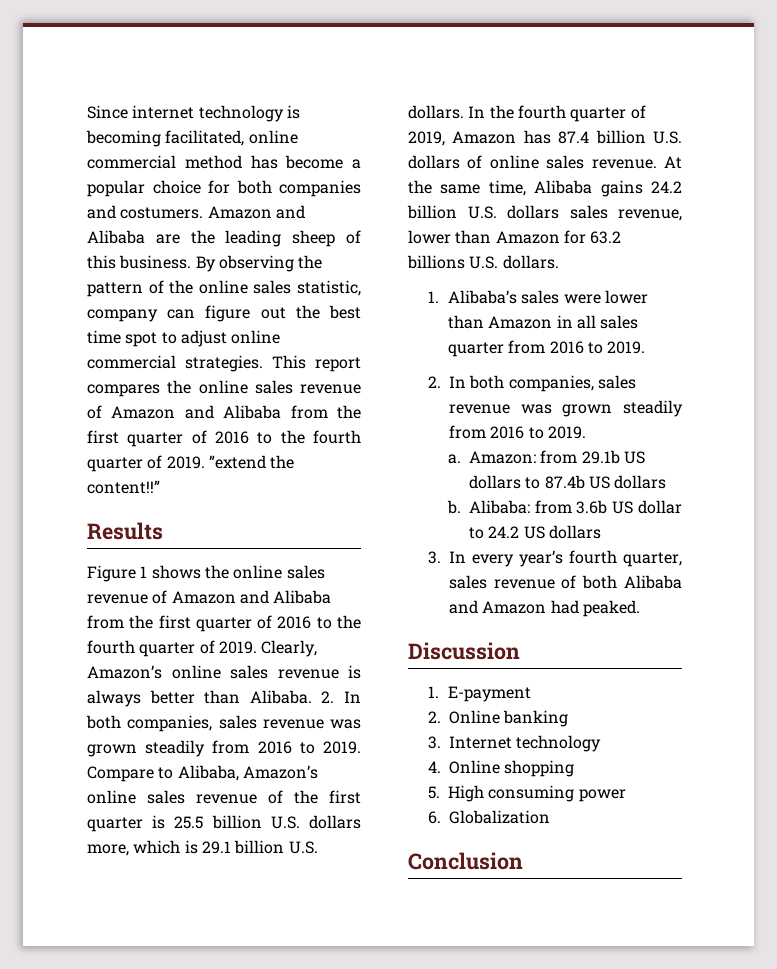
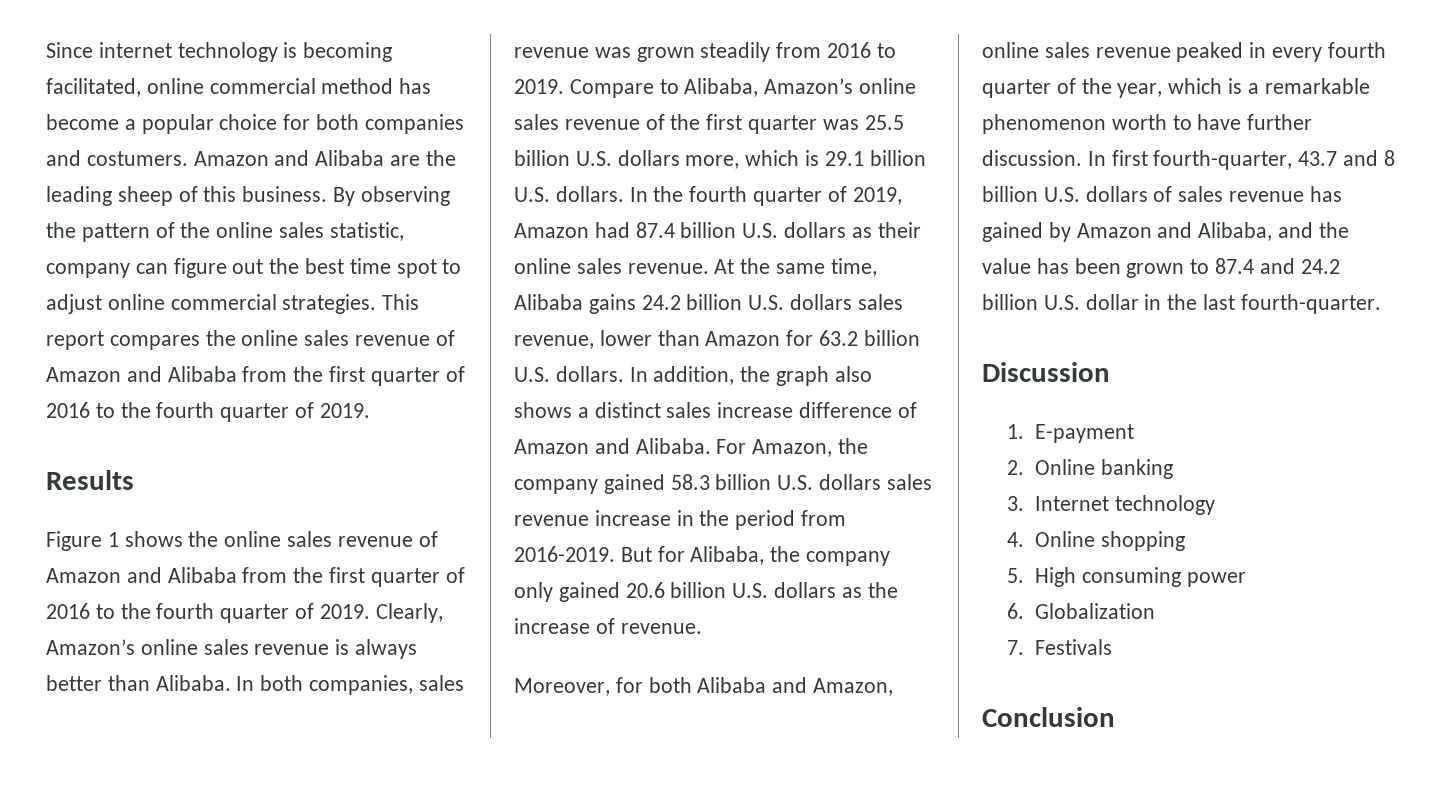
[208,455,295,469] [87,480,160,494] ”extend the content!!” -> (370, 410) none
[321,691,335,703] 2. -> (231, 683) none
[152,815,166,829] is -> [822,119,859,130] was
[523,130,551,144] has -> [594,222,630,238] had
[467,155,483,169] of -> [851,222,921,238] as their
[407,255,559,269] [427,290,648,304] [447,315,639,329] [447,340,646,357] [427,375,636,392] [448,400,683,417] [448,425,586,439] [447,450,645,464] [468,475,667,489] [446,500,682,514] [468,525,601,539] [427,550,682,567] [448,575,682,589] [448,600,640,617] billions U.S. dollars. // 1. Alibaba’s sales were lower than Amazon in all sales quarter from 2016 to 2019. // 2. In both companies, sales revenue was grown steadily from 2016 to 2019. // a. Amazon: from 29.1b US dollars to 87.4b US dollars // b. Alibaba: from 3.6b US dollar to 24.2 US dollars // 3. In every year’s fourth quarter, sales revenue of both Alibaba and Amazon had peaked. -> [863,330,920,346] [514,366,872,386] [514,402,917,418] [514,438,869,457] [514,474,932,494] [514,510,847,530] [514,546,891,566] [514,582,898,602] [514,618,702,634] [514,677,894,696] [982,42,1386,62] [982,78,1370,98] [982,114,1313,134] [982,150,1395,170] [982,186,1342,202] [982,222,1349,242] [982,258,1340,278] [982,294,1381,314] billion U.S. dollars. In addition, the graph also shows a distinct sales increase difference of Amazon and Alibaba. For Amazon, the company gained 58.3 billion U.S. dollars sales revenue increase in the period from 2016-2019. But for Alibaba, the company only gained 20.6 billion U.S. dollars as the increase of revenue. // Moreover, for both Alibaba and Amazon, online sales revenue peaked in every fourth quarter of the year, which is a remarkable phenomenon worth to have further discussion. In first fourth-quarter, 43.7 and 8 billion U.S. dollars of sales revenue has gained by Amazon and Alibaba, and the value has been grown to 87.4 and 24.2 billion U.S. dollar in the last fourth-quarter.
(550, 817) none -> [1007,639,1113,655] // 7. Festivals

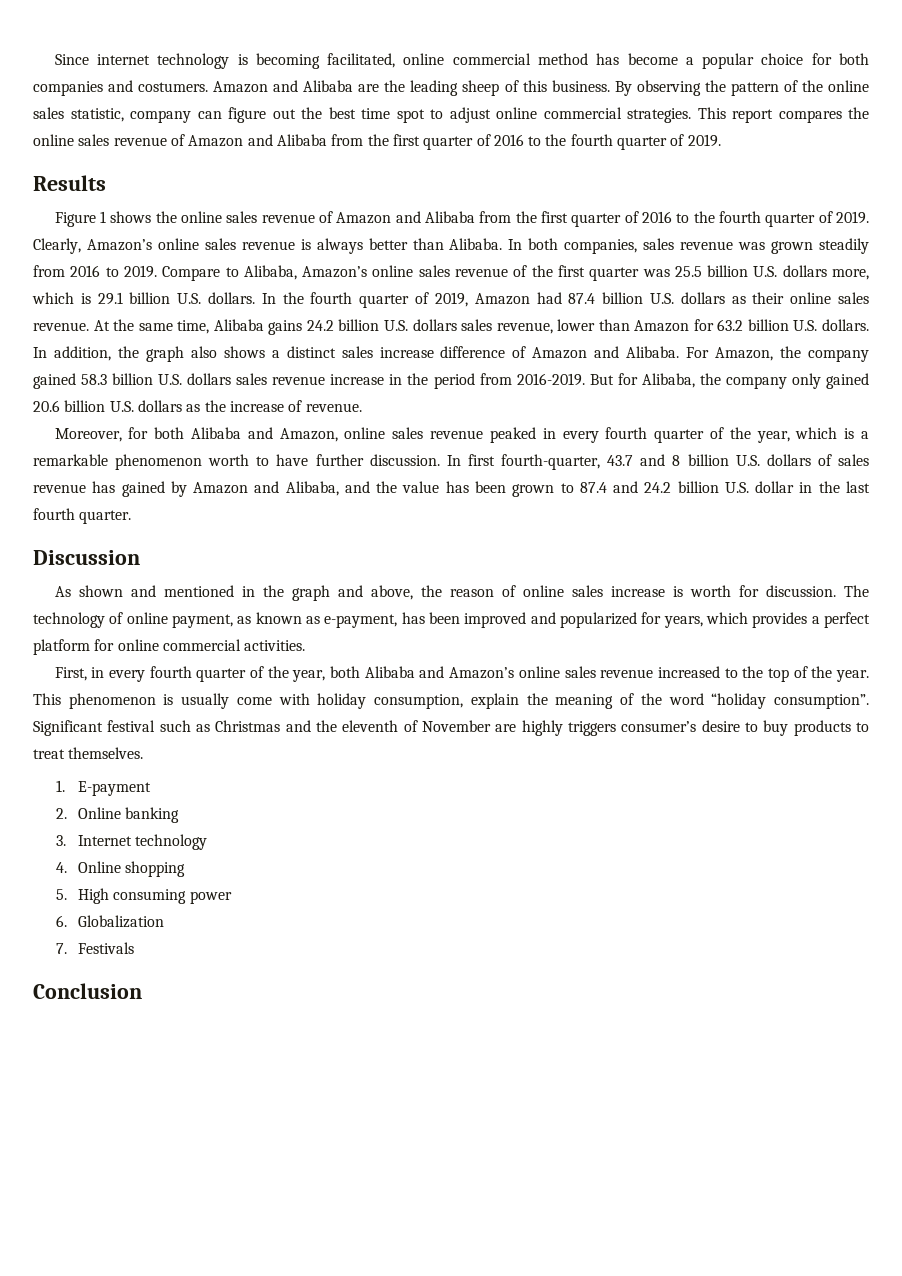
[1240,294,1381,314] fourth-quarter. -> [33,508,132,524] fourth quarter.
(1110, 372) none -> [54,585,870,601] [33,612,871,628] [33,639,306,655] [54,666,870,682] [33,693,870,709] [33,720,870,736] [33,747,144,759] // As shown and mentioned in the graph and above, the reason of online sales increase is worth for discussion. The technology of online payment, as known as e-payment, has been improved and popularized for years, which provides a perfect platform for online commercial activities. // First, in every fourth quarter of the year, both Alibaba and Amazon’s online sales revenue increased to the top of the year. This phenomenon is usually come with holiday consumption, explain the meaning of the word “holiday consumption”. Significant festival such as Christmas and the eleventh of November are highly triggers consumer’s desire to buy products to treat themselves.

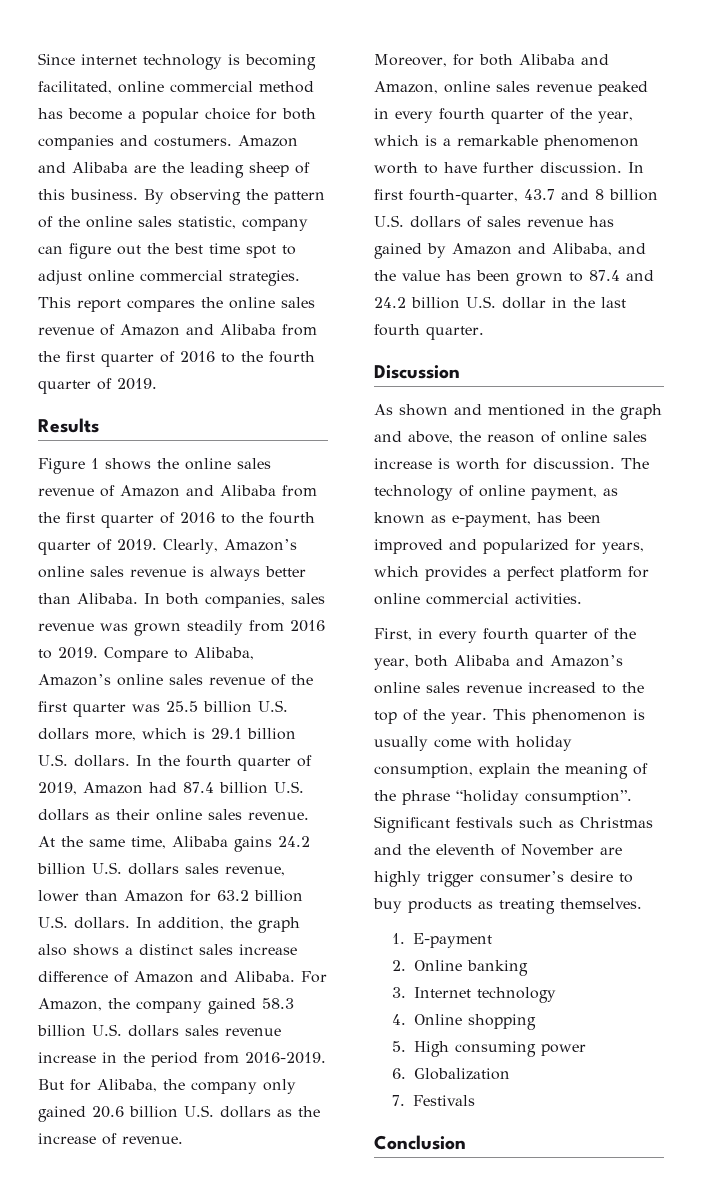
[668,693,704,705] word -> [402,790,450,805] phrase
[107,720,156,732] festival -> [456,817,513,828] festivals
[567,721,616,736] triggers -> [427,871,474,887] trigger
[856,722,870,732] [33,749,65,759] to treat -> [478,898,555,914] as treating

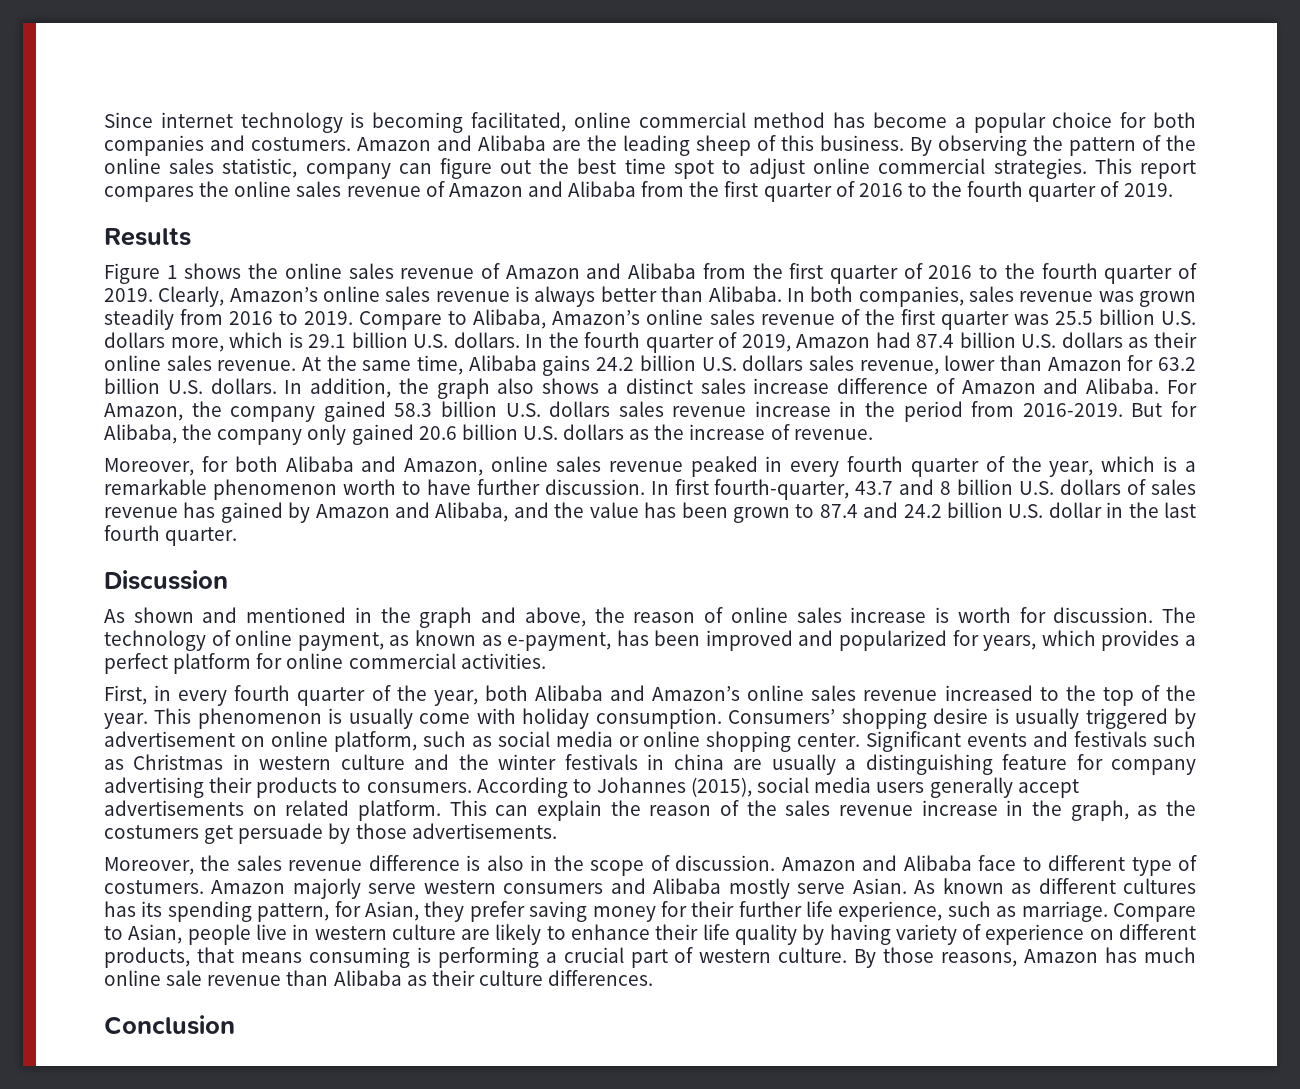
[374,763,648,779] [374,790,632,805] [374,816,653,833] [374,844,622,856] [374,871,633,887] [373,898,642,914] [392,933,493,948] [392,960,529,976] [392,987,557,1003] [392,1014,537,1030] [392,1041,587,1057] [392,1068,511,1080] [392,1095,476,1106] consumption, explain the meaning of the phrase “holiday consumption”. Significant festivals such as Christmas and the eleventh of November are highly trigger consumer’s desire to buy products as treating themselves. // 1. E-payment // 2. Online banking // 3. Internet technology // 4. Online shopping // 5. High consuming power // 6. Globalization // 7. Festivals -> [595,708,1196,729] [104,731,1196,752] [104,754,1197,775] [104,777,1079,798] [104,800,1196,821] [104,823,557,844] [104,855,1198,876] [104,878,1197,899] [104,901,1197,922] [104,924,1196,945] [104,947,1197,968] [104,970,654,986] consumption. Consumers’ shopping desire is usually triggered by advertisement on online platform, such as social media or online shopping center. Significant events and festivals such as Christmas in western culture and the winter festivals in china are usually a distinguishing feature for company advertising their products to consumers. According to Johannes (2015), social media users generally accept advertisements on related platform. This can explain the reason of the sales revenue increase in the graph, as the costumers get persuade by those advertisements. // Moreover, the sales revenue difference is also in the scope of discussion. Amazon and Alibaba face to different type of costumers. Amazon majorly serve western consumers and Alibaba mostly serve Asian. As known as different cultures has its spending pattern, for Asian, they prefer saving money for their further life experience, such as marriage. Compare to Asian, people live in western culture are likely to enhance their life quality by having variety of experience on different products, that means consuming is performing a crucial part of western culture. By those reasons, Amazon has much online sale revenue than Alibaba as their culture differences.

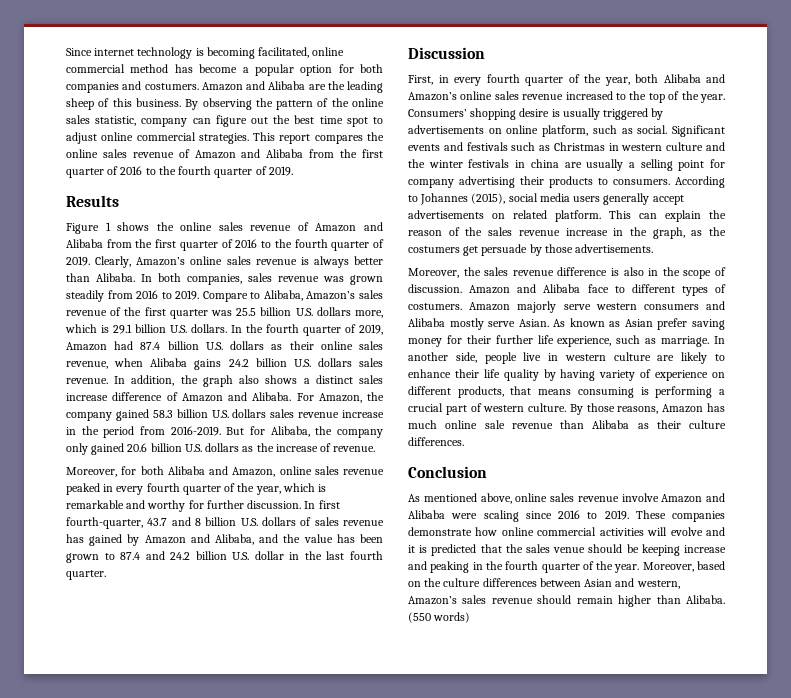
[1052,112,1113,128] choice -> [300,65,333,76] option
[646,309,704,325] online -> (356, 295) none
[217,355,464,375] revenue. At the same time, -> [66,358,144,369] revenue, when
[859,355,1197,375] [104,378,277,394] revenue, lower than Amazon for 63.2 billion U.S. dollars. -> [66,378,108,384] revenue.
[1185,461,1197,472] [104,479,471,500] a remarkable phenomenon worth to have -> [66,500,204,512] remarkable and worthy for
[104,607,1196,628] [104,630,1196,651] [104,653,546,674] // As shown and mentioned in the graph and above, the reason of online sales increase is worth for discussion. The technology of online payment, as known as e-payment, has been improved and popularized for years, which provides a perfect platform for online commercial activities. -> (485, 53) none
[154,708,722,729] This phenomenon is usually come with holiday consumption. -> (725, 98) none
[104,731,235,747] advertisement -> [408,125,484,134] advertisements
[497,731,861,752] social media or online shopping center. -> [637,125,668,134] social.
[865,754,1068,775] distinguishing feature -> [640,159,705,171] selling point
[1131,857,1172,876] type -> [681,286,708,296] types
[1038,878,1197,894] [104,901,465,922] different cultures has its spending pattern, for Asian, they -> [624,319,653,327] Asian
[1113,903,1197,922] [104,924,183,944] Compare to Asian, -> [714,336,725,344] [408,352,477,363] In another side,
(235, 1025) none -> [408,493,725,504] [408,510,725,522] [408,527,725,536] [408,544,726,556] [408,561,725,573] [408,578,680,589] [408,595,725,607] [408,612,471,623] // As mentioned above, online sales revenue involve Amazon and Alibaba were scaling since 2016 to 2019. These companies demonstrate how online commercial activities will evolve and it is predicted that the sales venue should be keeping increase and peaking in the fourth quarter of the year. Moreover, based on the culture differences between Asian and western, Amazon’s sales revenue should remain higher than Alibaba. (550 words)

